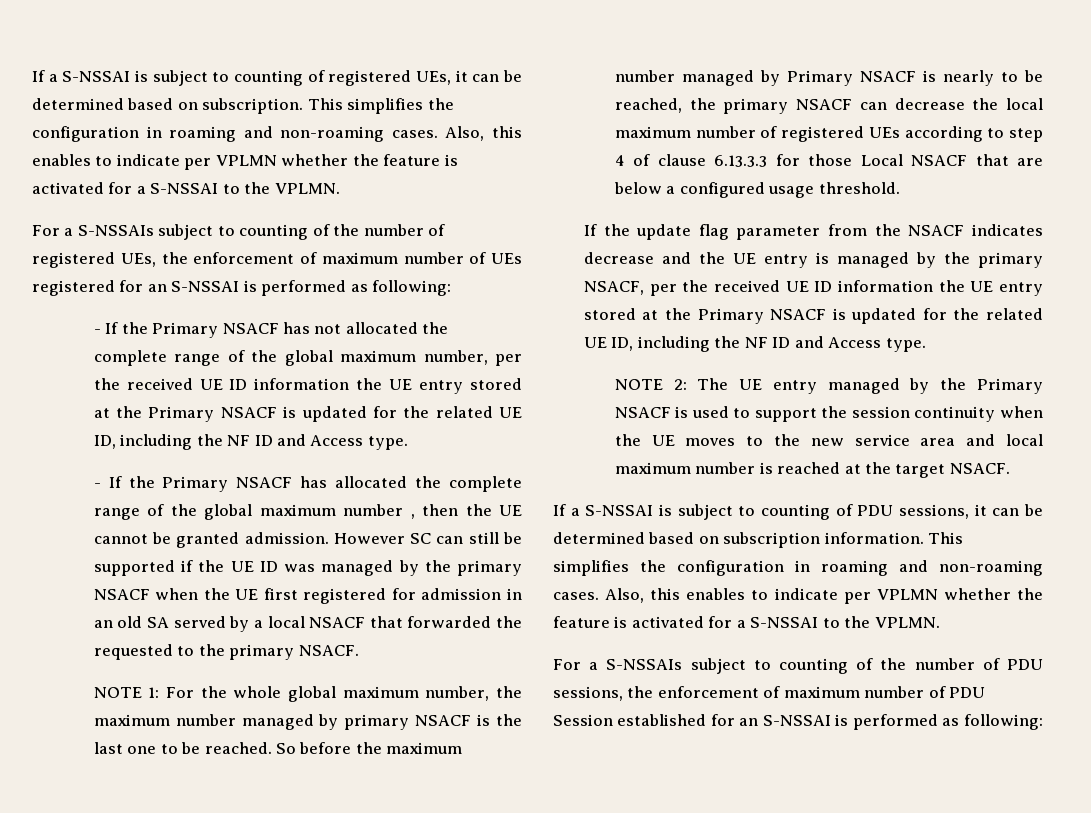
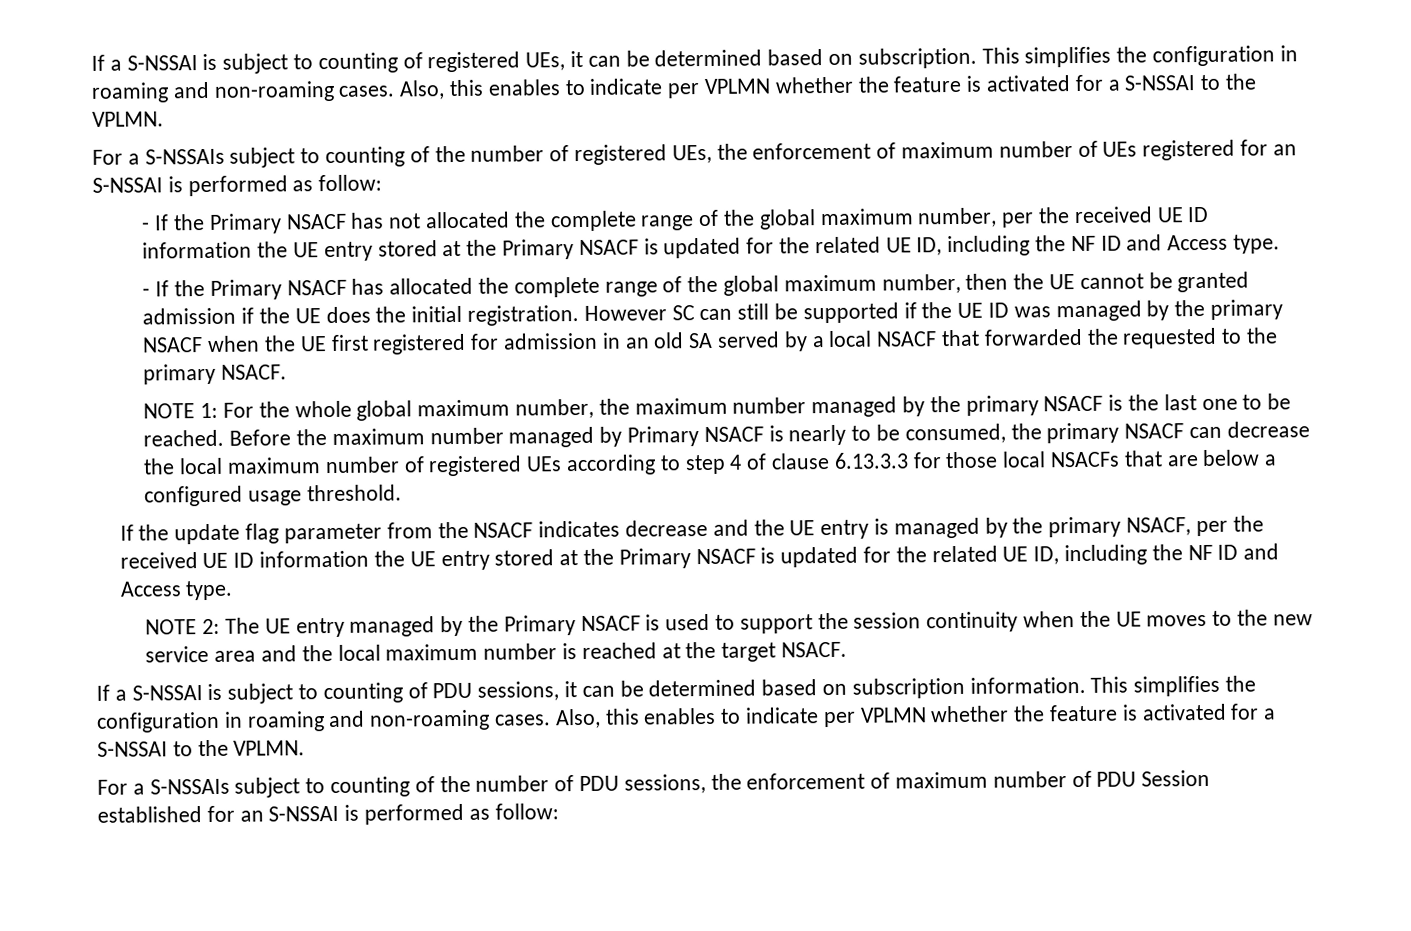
[372,280,452,296] following: -> [318,174,383,192] follow:
[343,504,415,519] number , -> [881,273,961,294] number,
[244,532,329,544] admission. -> [142,305,579,326] admission if the UE does the initial registration.
(339, 722) none -> [929,395,961,413] the
[276,742,352,754] So before -> [229,429,292,446] Before
[614,98,682,113] reached, -> [904,423,1006,444] consumed,
[860,154,968,166] Local NSACF -> [1002,451,1121,468] local NSACFs
(996, 440) none -> [301,645,333,662] the
[963,714,1043,730] following: -> [494,803,559,820] follow:

